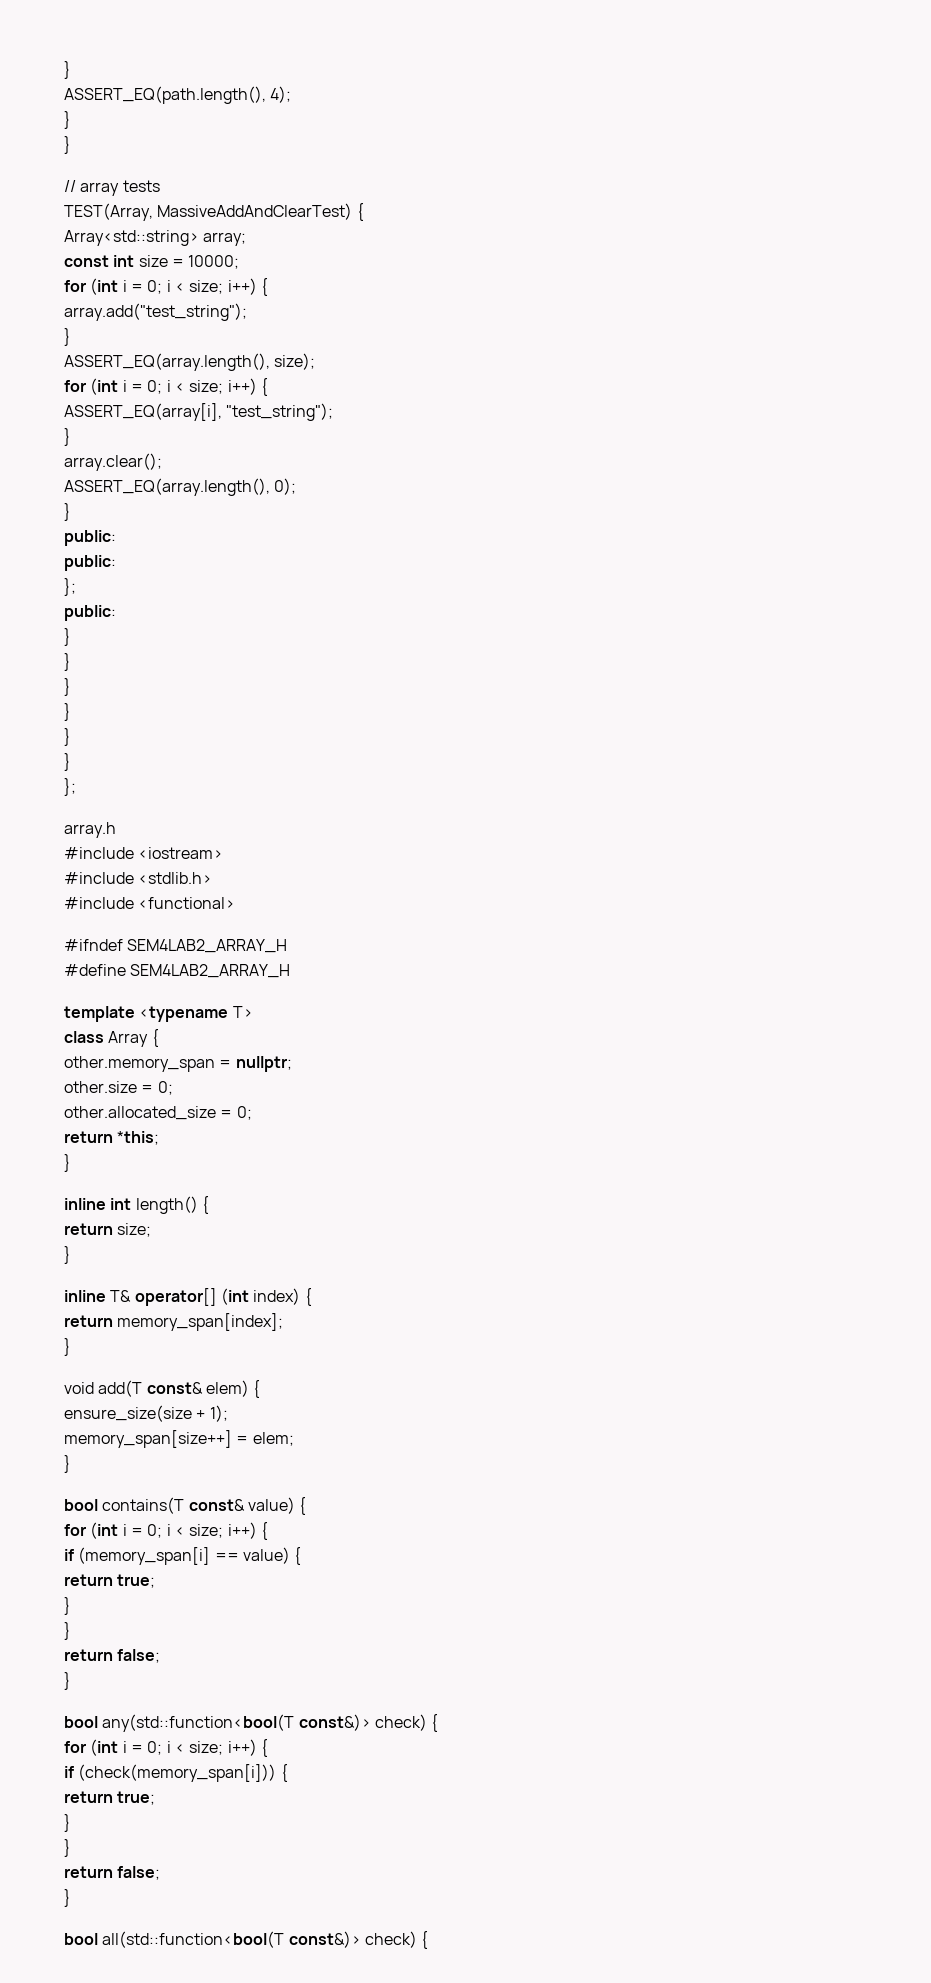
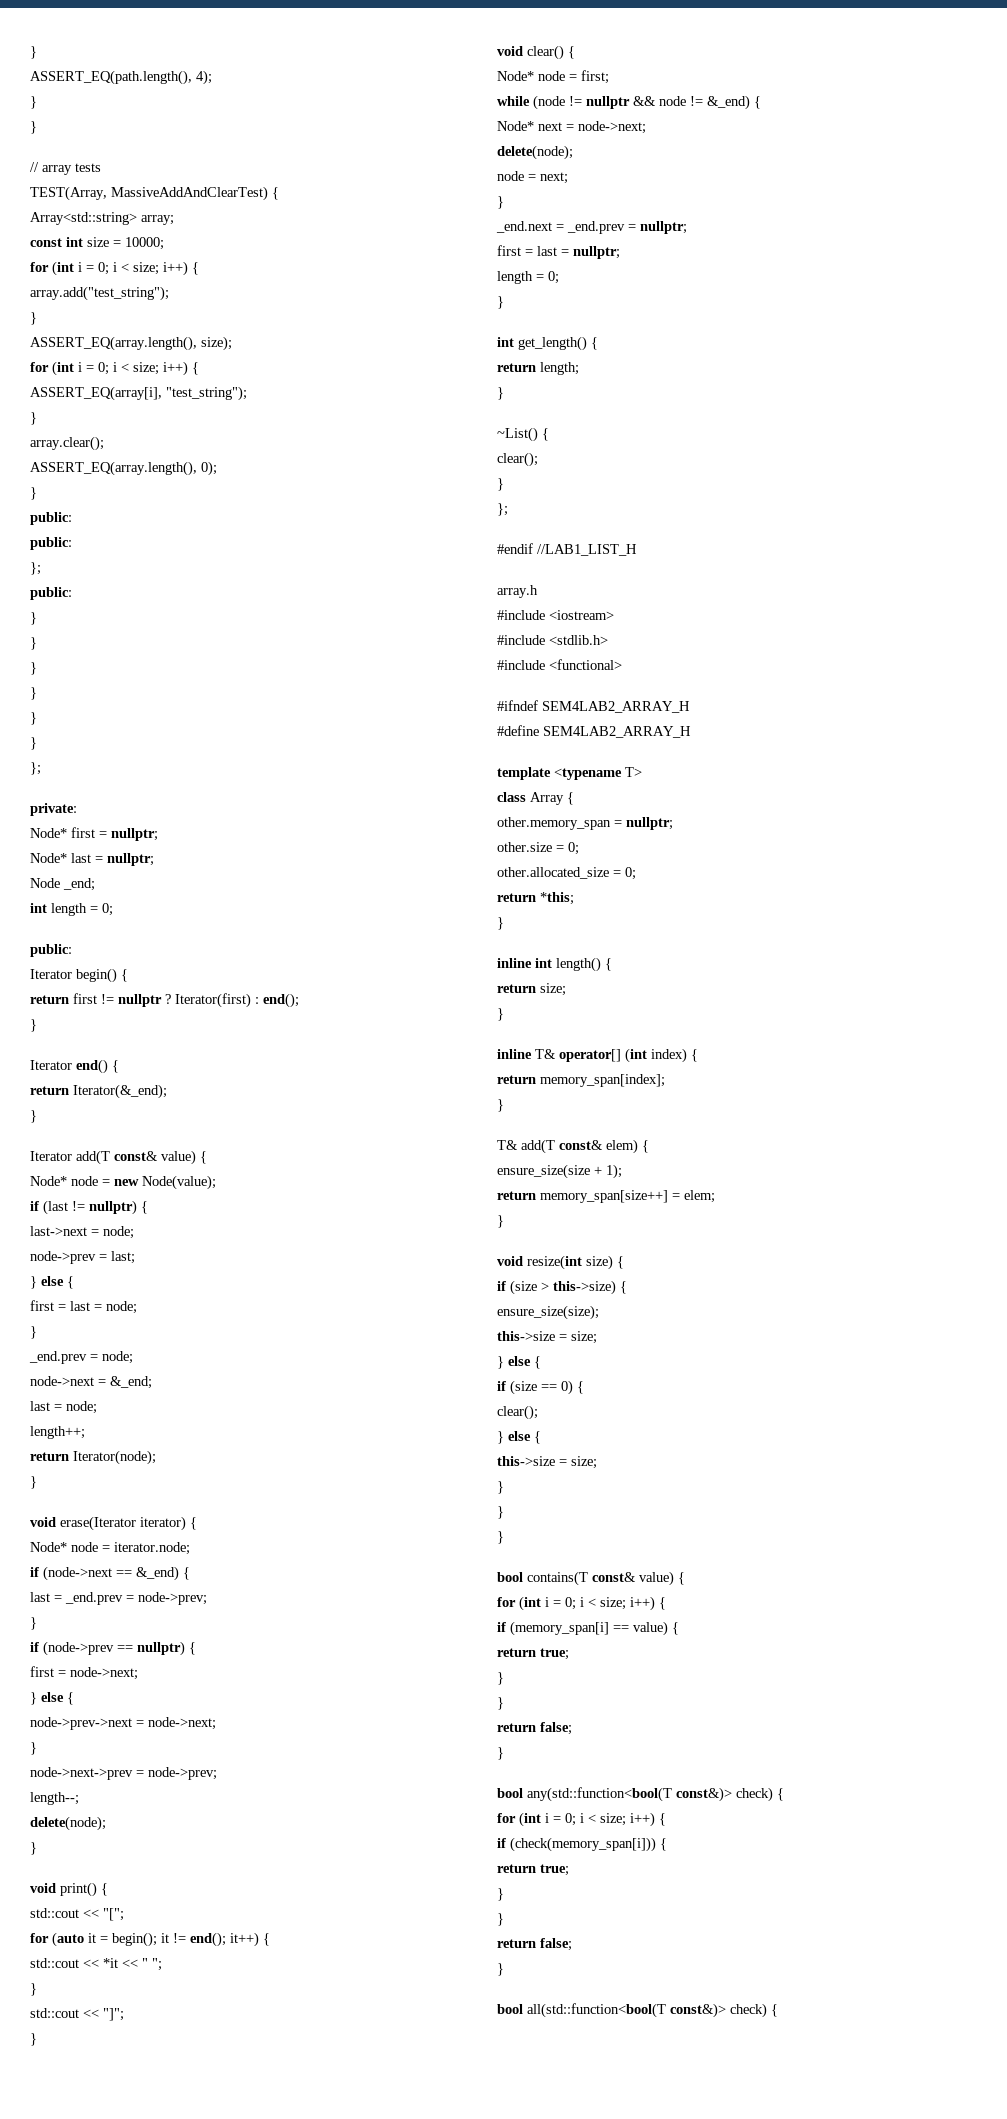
(76, 787) none -> [30,803,77,816] [30,827,158,841] [30,853,154,866] [30,878,95,891] [30,903,113,916] [30,944,72,957] [30,968,128,983] [30,993,299,1008] [30,1019,37,1032] [30,1059,119,1074] [30,1084,167,1099] [30,1110,37,1123] [30,1150,207,1165] [30,1175,216,1190] [30,1200,148,1215] [30,1226,134,1239] [30,1251,135,1264] [30,1276,74,1289] [30,1300,137,1314] [30,1326,37,1339] [29,1351,133,1364] [30,1376,152,1389] [30,1401,97,1414] [30,1426,85,1439] [30,1450,156,1465] [30,1476,37,1489] [30,1516,197,1531] [30,1542,190,1555] [30,1566,190,1581] [30,1592,207,1605] [30,1617,37,1630] [30,1641,196,1656] [30,1666,138,1680] [30,1692,74,1705] [30,1717,216,1730] [30,1742,37,1755] [30,1767,217,1780] [30,1792,79,1805] [30,1816,106,1831] [30,1842,37,1855] [30,1882,108,1897] [30,1908,124,1921] [30,1932,270,1947] [30,1958,162,1971] [30,1983,37,1996] [30,2008,124,2021] [30,2033,37,2046] [497,45,575,60] [497,70,609,84] [497,95,761,110] [497,121,646,134] [497,145,573,160] [497,171,568,184] [497,196,504,209] [496,221,687,234] [497,245,620,259] [497,271,559,284] [497,296,504,309] [497,336,598,351] [497,362,579,375] [497,387,504,400] [497,427,549,442] [497,452,538,467] [497,478,504,491] [497,503,508,516] [497,543,637,556] // private: // Node* first = nullptr; // Node* last = nullptr; // Node _end; // int length = 0; // public: // Iterator begin() { // return first != nullptr ? Iterator(first) : end(); // } // Iterator end() { // return Iterator(&_end); // } // Iterator add(T const& value) { // Node* node = new Node(value); // if (last != nullptr) { // last->next = node; // node->prev = last; // } else { // first = last = node; // } // _end.prev = node; // node->next = &_end; // last = node; // length++; // return Iterator(node); // } // void erase(Iterator iterator) { // Node* node = iterator.node; // if (node->next == &_end) { // last = _end.prev = node->prev; // } // if (node->prev == nullptr) { // first = node->next; // } else { // node->prev->next = node->next; // } // node->next->prev = node->prev; // length--; // delete(node); // } // void print() { // std::cout << "["; // for (auto it = begin(); it != end(); it++) { // std::cout << *it << " "; // } // std::cout << "]"; // } // void clear() { // Node* node = first; // while (node != nullptr && node != &_end) { // Node* next = node->next; // delete(node); // node = next; // } // _end.next = _end.prev = nullptr; // first = last = nullptr; // length = 0; // } // int get_length() { // return length; // } // ~List() { // clear(); // } // }; // #endif //LAB1_LIST_H
[64,1382,94,1394] void -> [497,1140,518,1150] T&
(228, 1413) none -> [497,1191,536,1200] return
(71, 1464) none -> [497,1255,624,1270] [497,1280,627,1295] [497,1305,599,1320] [497,1331,597,1344] [497,1356,541,1369] [497,1380,584,1395] [497,1405,538,1420] [497,1431,541,1444] [497,1456,597,1469] [497,1481,504,1494] [497,1506,504,1519] [497,1531,504,1544] // void resize(int size) { // if (size > this->size) { // ensure_size(size); // this->size = size; // } else { // if (size == 0) { // clear(); // } else { // this->size = size; // } // } // }

